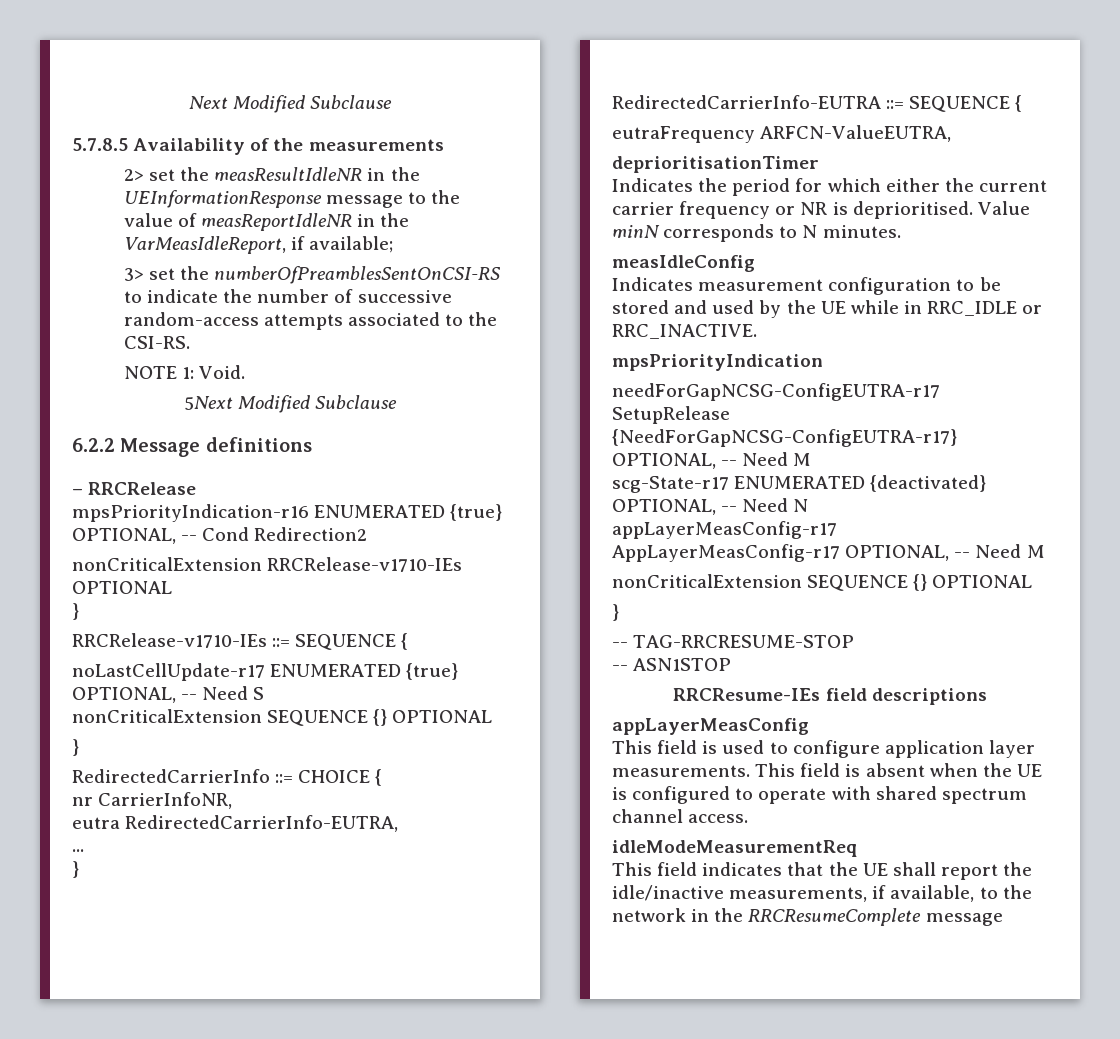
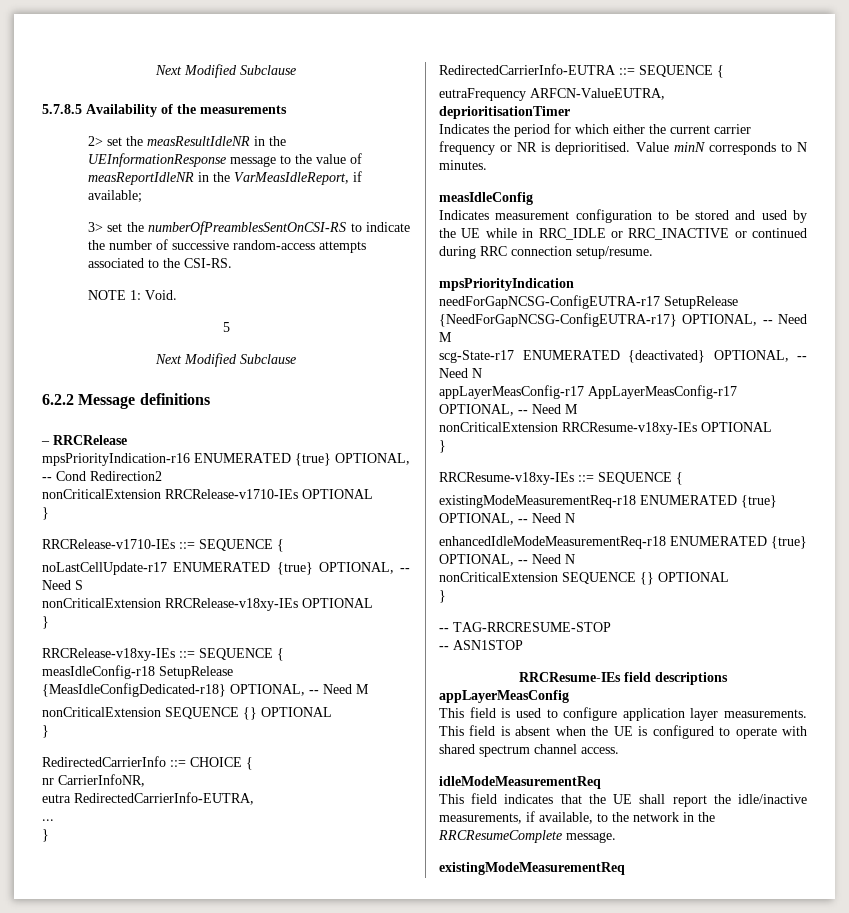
[183,396,233,410] 5Next -> [222,322,230,332] [155,354,182,364] 5 // Next
(265, 693) none -> [42,598,373,611] [42,616,49,629] [42,648,284,661] [42,665,233,679] [42,683,369,697] // nonCriticalExtension RRCRelease-v18xy-IEs OPTIONAL // } // RRCRelease-v18xy-IEs ::= SEQUENCE { // measIdleConfig-r18 SetupRelease {MeasIdleConfigDedicated-r18} OPTIONAL, -- Need M
[612,324,757,339] RRC_INACTIVE. -> [628,228,807,240] [439,246,653,259] RRC_INACTIVE or continued during RRC connection setup/resume.
(1045, 551) none -> [439,422,772,435] [439,440,446,453] [439,472,683,485] [439,495,777,508] [439,513,575,525] [439,536,807,549] [439,554,575,566] // nonCriticalExtension RRCResume-v18xy-IEs OPTIONAL // } // RRCResume-v18xy-IEs ::= SEQUENCE { // existingModeMeasurementReq-r18 ENUMERATED {true} OPTIONAL, -- Need N // enhancedIdleModeMeasurementReq-r18 ENUMERATED {true} OPTIONAL, -- Need N
[925,913,1003,926] message -> [566,832,616,843] [439,862,625,875] message. // existingModeMeasurementReq

